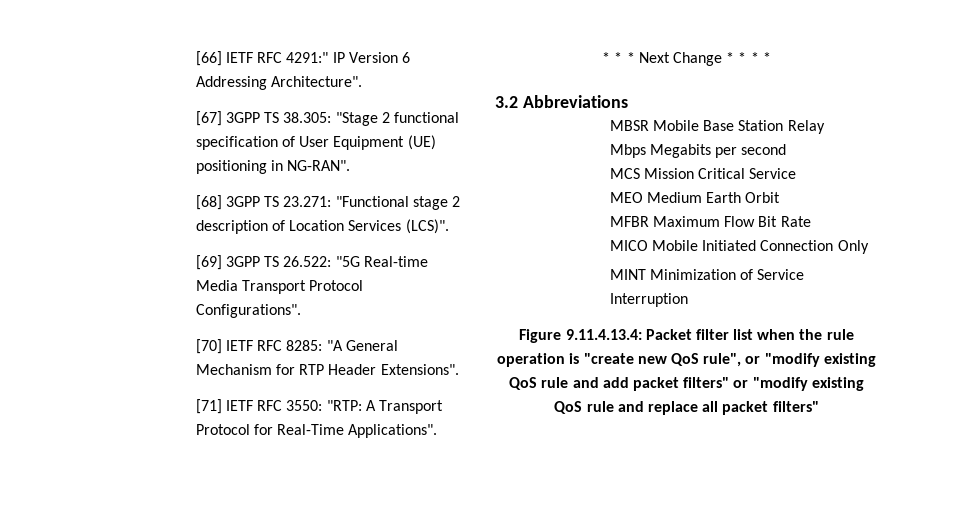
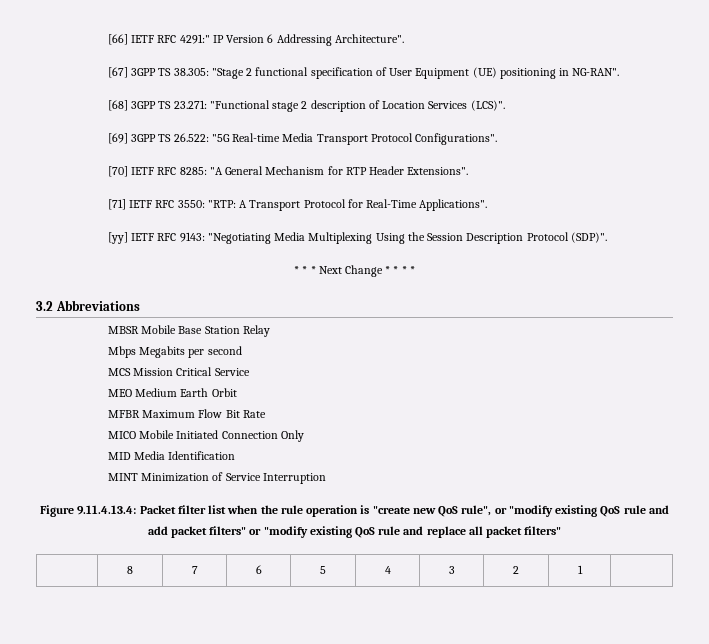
(438, 431) none -> [107,232,607,244] // [yy] IETF RFC 9143: "Negotiating Media Multiplexing Using the Session Description Protocol (SDP)".
(869, 247) none -> [107,451,236,460] // MID Media Identification
(819, 406) none -> [127,566,133,574] [191,566,198,574] [255,565,262,574] [320,566,326,574] [384,566,391,574] [448,566,455,574] [513,566,519,574] [577,565,583,574] // | 8 | 7 | 6 | 5 | 4 | 3 | 2 | 1 |

